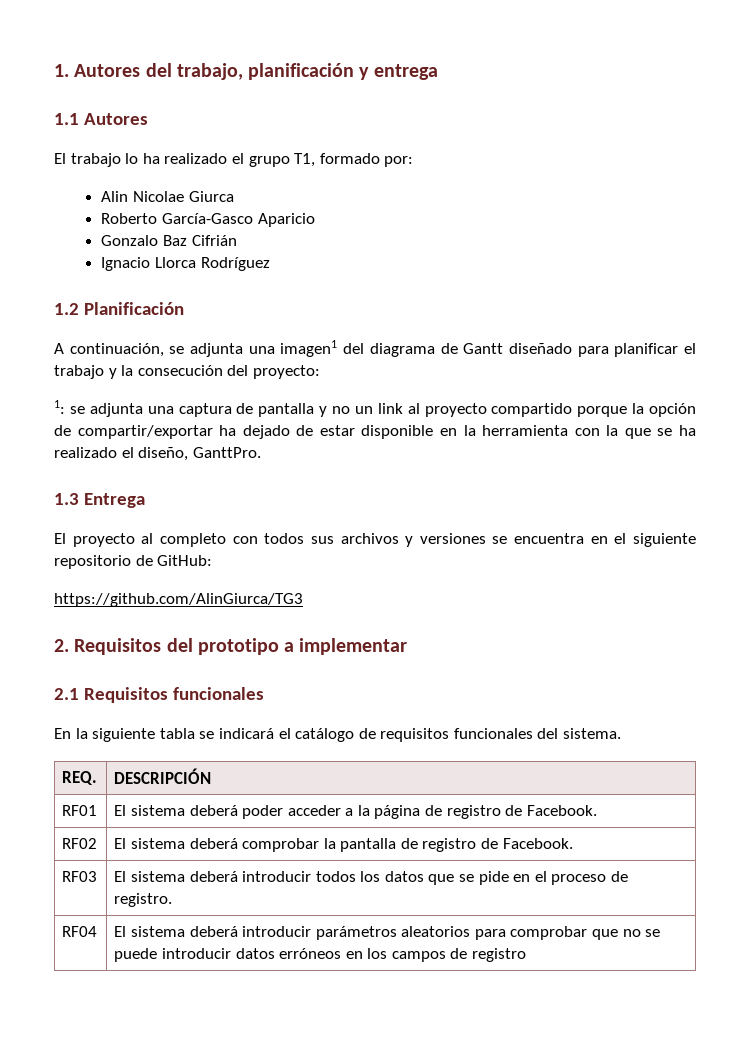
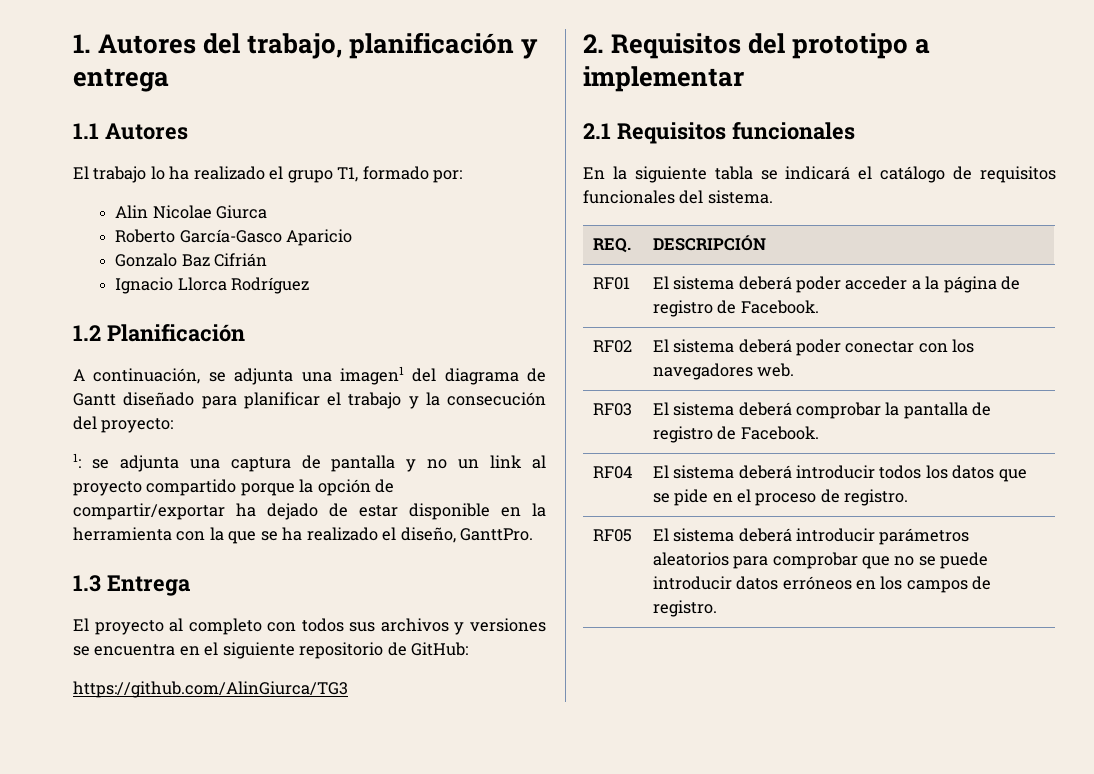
(98, 843) none -> [652,339,975,356] [652,363,795,380] [592,403,632,416] | El sistema deberá poder conectar con los navegadores web. // RF03
[62,871,98,882] RF03 -> [592,466,633,479] RF04
[62,926,98,937] RF04 -> [592,529,632,542] RF05
[472,948,527,962] registro -> [652,600,717,617] registro.

